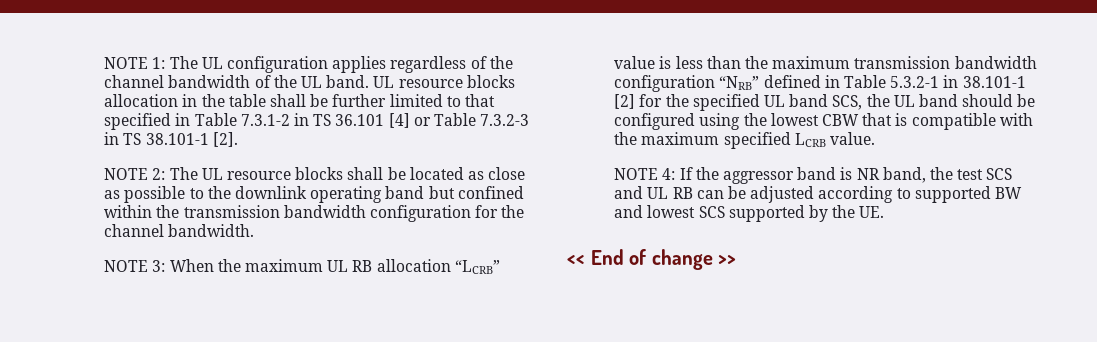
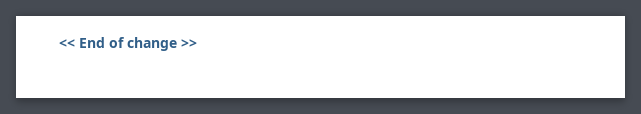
[104,56,513,73] [104,75,515,88] [104,94,495,107] [104,113,530,130] [104,132,238,147] [104,167,526,180] [104,186,524,203] [104,205,525,222] [104,224,255,237] [104,259,500,274] [614,56,1037,69] [614,75,1026,92] [614,94,1036,111] [614,113,1033,130] [614,132,876,149] [614,167,1013,184] [614,186,1022,203] [614,205,885,222] NOTE 1: The UL configuration applies regardless of the channel bandwidth of the UL band. UL resource blocks allocation in the table shall be further limited to that specified in Table 7.3.1-2 in TS 36.101 [4] or Table 7.3.2-3 in TS 38.101-1 [2]. // NOTE 2: The UL resource blocks shall be located as close as possible to the downlink operating band but confined within the transmission bandwidth configuration for the channel bandwidth. // NOTE 3: When the maximum UL RB allocation “LCRB” value is less than the maximum transmission bandwidth configuration “NRB” defined in Table 5.3.2-1 in 38.101-1 [2] for the specified UL band SCS, the UL band should be configured using the lowest CBW that is compatible with the maximum specified LCRB value. // NOTE 4: If the aggressor band is NR band, the test SCS and UL RB can be adjusted according to supported BW and lowest SCS supported by the UE. // -> (59, 43) none

